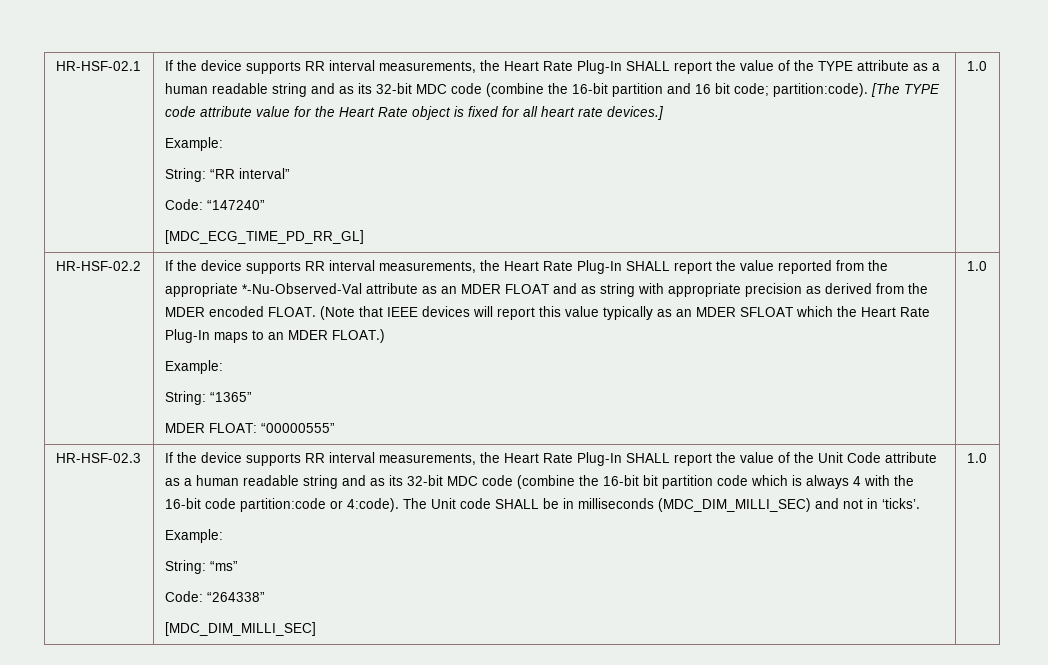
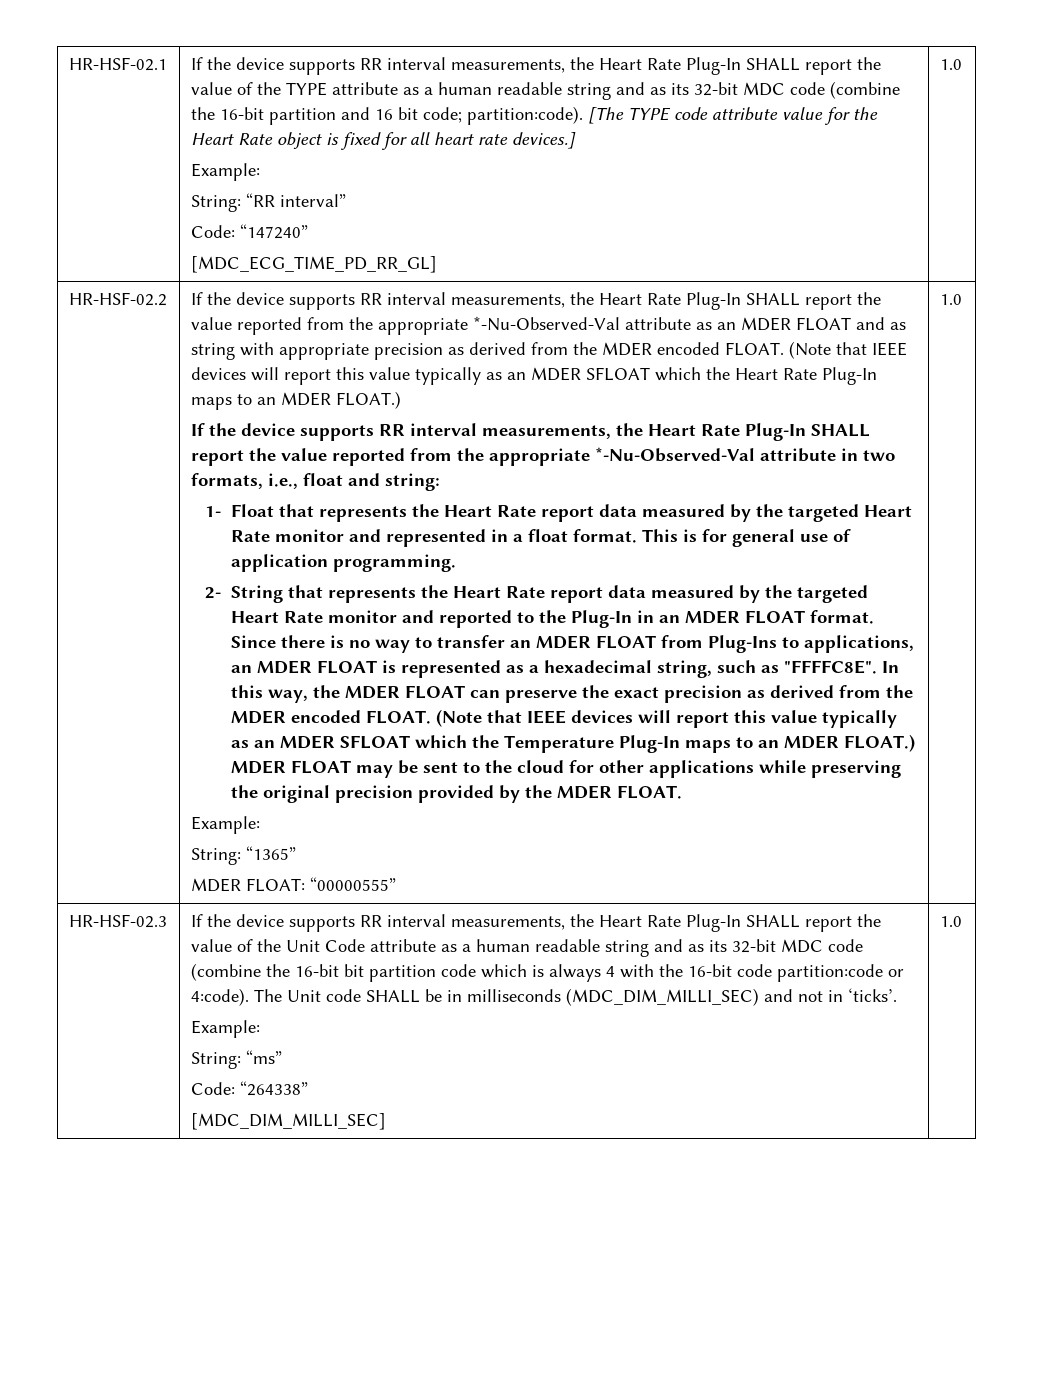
(385, 336) none -> [190,423,870,441] [190,447,895,466] [190,473,440,491] [205,504,912,522] [230,529,851,547] [230,554,456,572] [205,585,868,603] [230,610,874,628] [230,635,914,653] [230,660,899,678] [230,685,913,703] [230,709,897,728] [230,734,915,753] [230,760,901,778] [230,785,682,803] // If the device supports RR interval measurements, the Heart Rate Plug-In SHALL report the value reported from the appropriate *-Nu-Observed-Val attribute in two formats, i.e., float and string: // 1- Float that represents the Heart Rate report data measured by the targeted Heart Rate monitor and represented in a float format. This is for general use of application programming. // 2- String that represents the Heart Rate report data measured by the targeted Heart Rate monitor and reported to the Plug-In in an MDER FLOAT format. Since there is no way to transfer an MDER FLOAT from Plug-Ins to applications, an MDER FLOAT is represented as a hexadecimal string, such as "FFFFC8E". In this way, the MDER FLOAT can preserve the exact precision as derived from the MDER encoded FLOAT. (Note that IEEE devices will report this value typically as an MDER SFLOAT which the Temperature Plug-In maps to an MDER FLOAT.) MDER FLOAT may be sent to the cloud for other applications while preserving the original precision provided by the MDER FLOAT.

